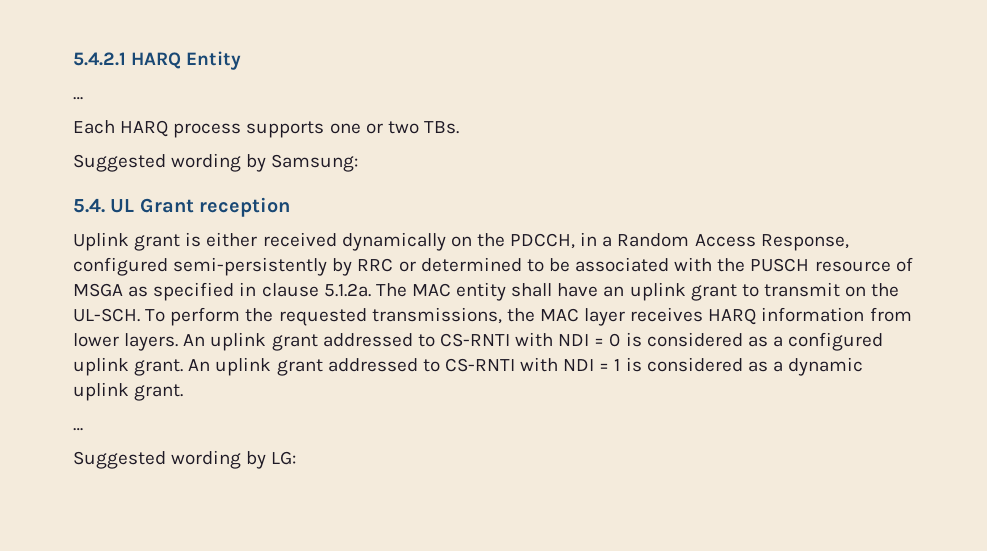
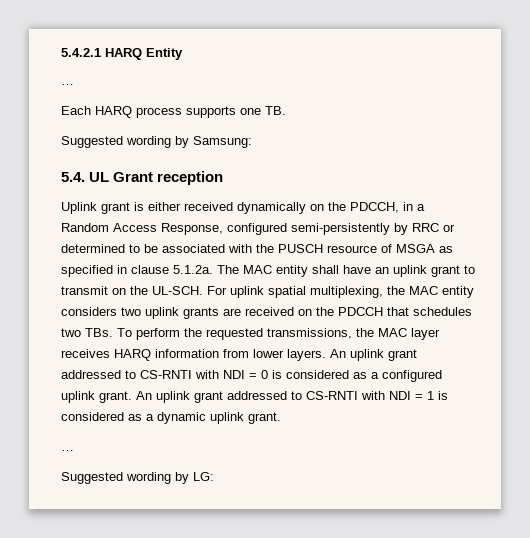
[365,121,459,134] or two TBs. -> [265,106,286,115] TB.
(140, 315) none -> [207,286,474,298] [61,307,472,319] [61,328,113,337] For uplink spatial multiplexing, the MAC entity considers two uplink grants are received on the PDCCH that schedules two TBs.

